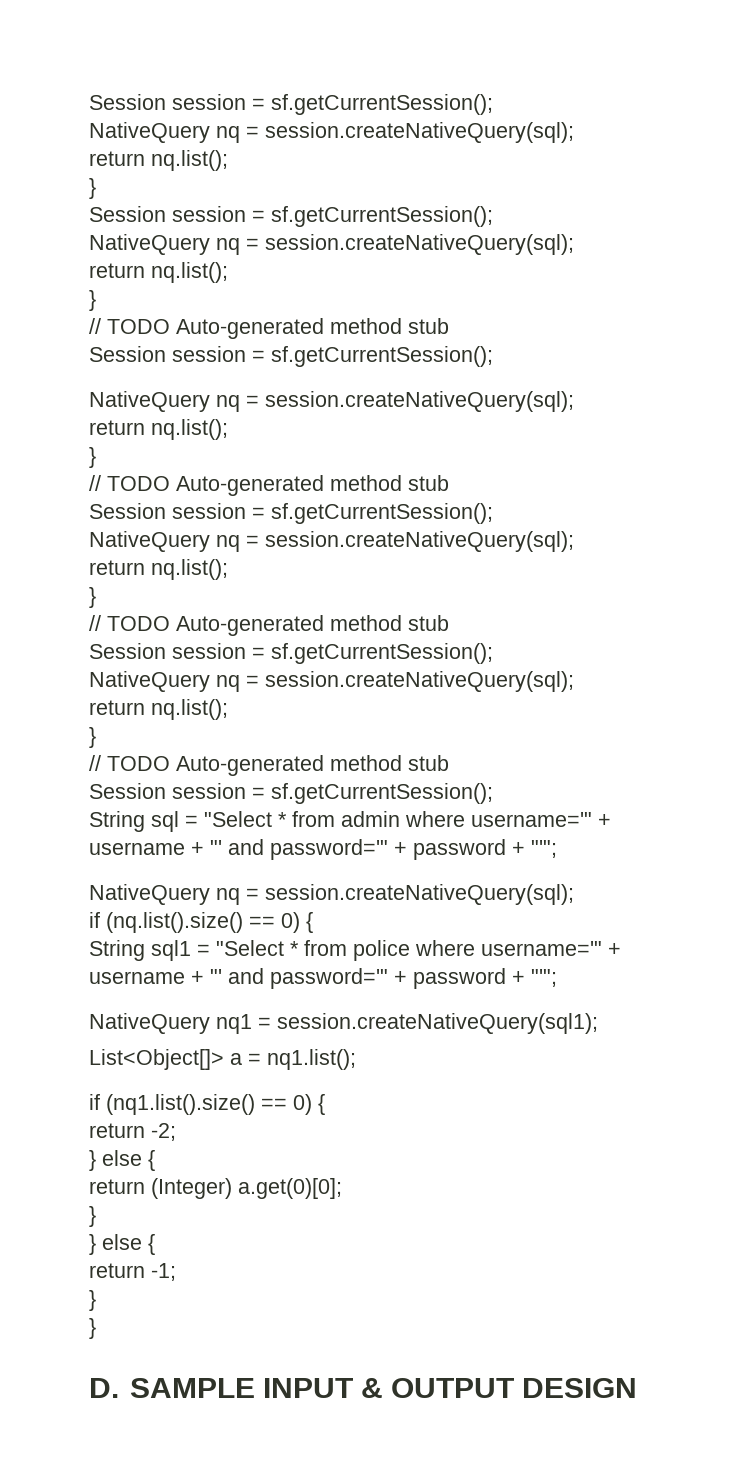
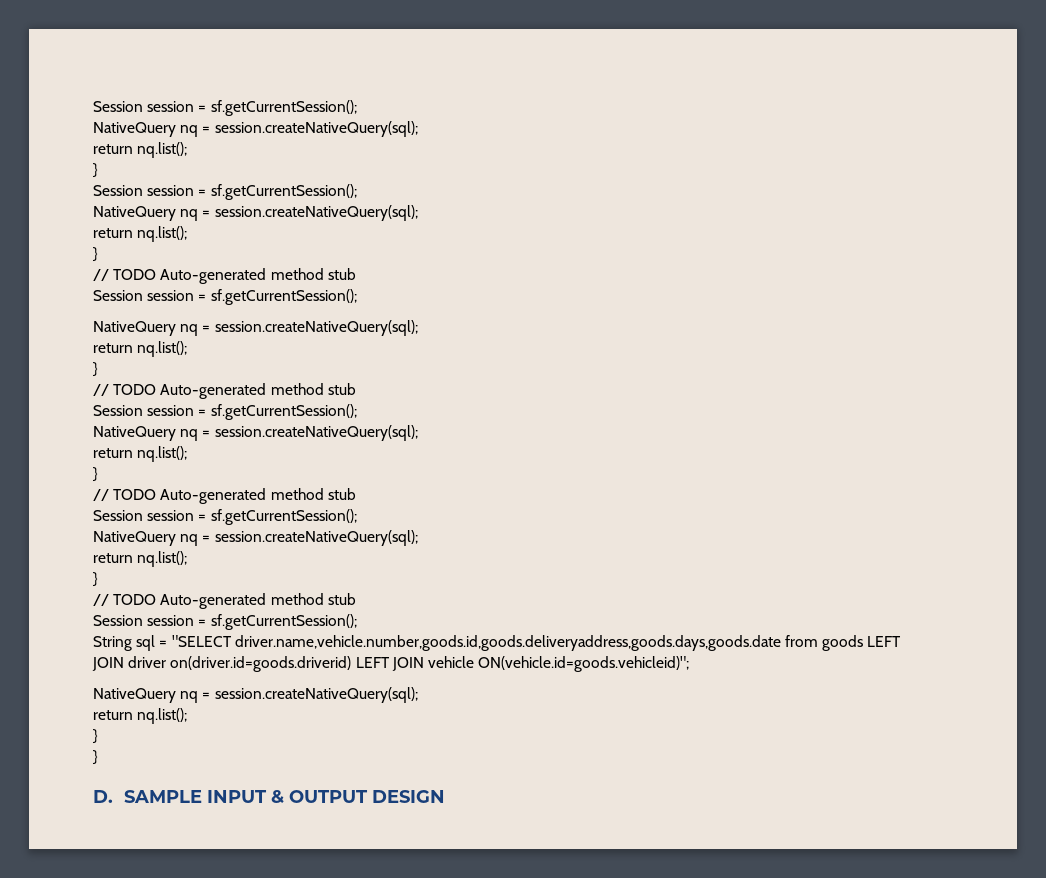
[204,811,611,827] [89,839,557,860] [89,884,574,905] [89,912,313,933] [89,940,621,961] [89,968,557,989] [89,1013,598,1034] [89,1049,356,1070] [89,1094,325,1115] [89,1123,176,1141] [89,1150,155,1171] [89,1178,342,1199] [89,1206,96,1227] [89,1234,155,1255] [89,1263,176,1281] "Select * from admin where username='" + username + "' and password='" + password + "'"; // NativeQuery nq = session.createNativeQuery(sql); // if (nq.list().size() == 0) { // String sql1 = "Select * from police where username='" + username + "' and password='" + password + "'"; // NativeQuery nq1 = session.createNativeQuery(sql1); // List<Object[]> a = nq1.list(); // if (nq1.list().size() == 0) { // return -2; // } else { // return (Integer) a.get(0)[0]; // } // } else { // return -1; -> [171,635,902,651] [92,656,690,672] [93,687,418,703] [93,708,188,724] "SELECT driver.name,vehicle.number,goods.id,goods.deliveryaddress,goods.days,goods.date from goods LEFT JOIN driver on(driver.id=goods.driverid) LEFT JOIN vehicle ON(vehicle.id=goods.vehicleid)"; // NativeQuery nq = session.createNativeQuery(sql); // return nq.list();

